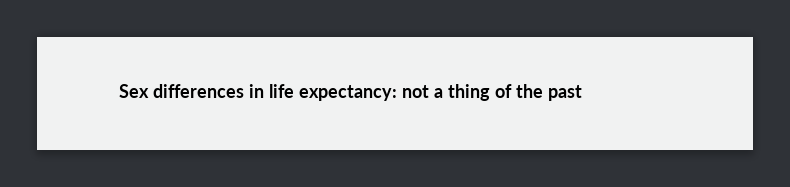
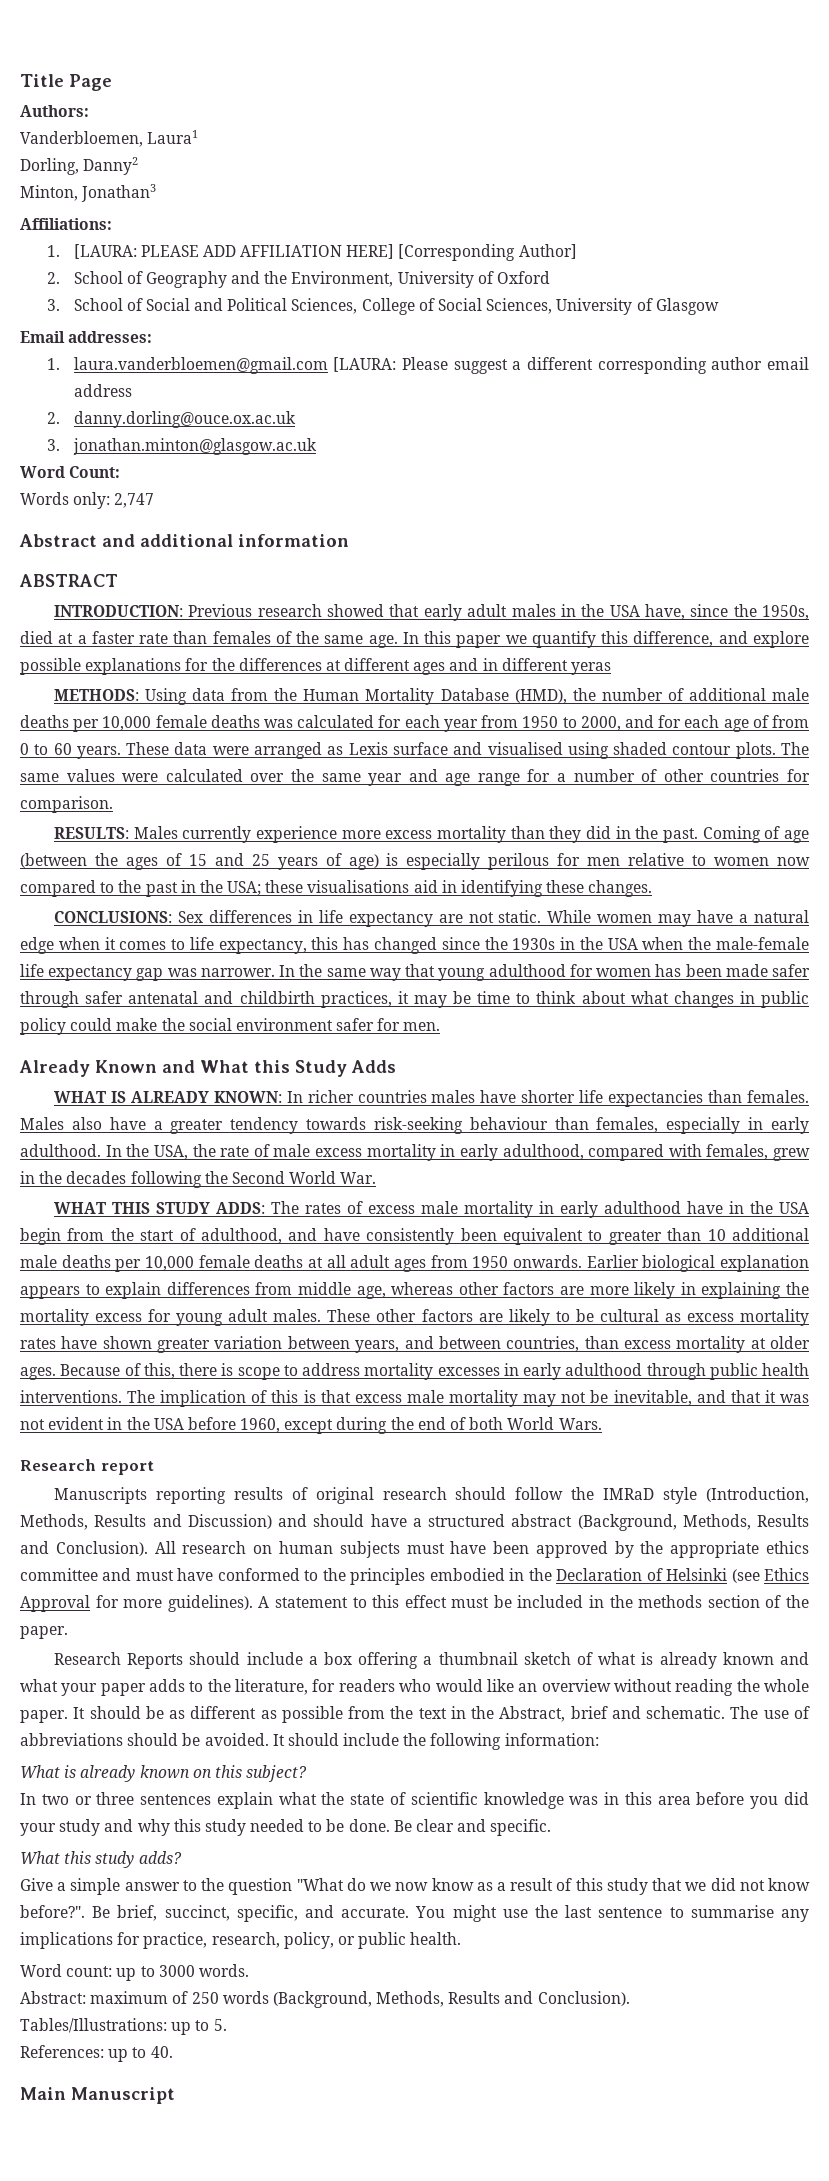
[119,84,582,101] Sex differences in life expectancy: not a thing of the past -> [20,74,112,91] [20,105,89,117] [20,130,199,147] [20,157,139,175] [20,184,157,202] [20,218,112,230] [46,244,577,261] [46,271,551,288] [46,298,719,315] [20,331,153,343] [46,357,809,374] [73,384,132,397] [46,411,296,428] [46,438,317,455] [20,466,121,478] [20,492,155,509] [19,534,349,547] [19,574,118,587] [54,604,810,621] [20,631,809,648] [20,658,612,675] [54,688,809,705] [20,715,810,732] [20,742,809,759] [20,769,810,786] [20,796,113,813] [54,826,810,843] [20,853,811,870] [20,880,653,897] [54,910,809,927] [20,937,810,954] [20,964,811,981] [20,991,809,1008] [20,1018,441,1035] [19,1060,396,1077] [54,1090,810,1107] [20,1117,809,1134] [20,1144,810,1161] [20,1171,377,1188] [54,1201,809,1218] [20,1228,809,1245] [20,1255,809,1272] [20,1282,810,1299] [20,1309,809,1326] [20,1336,810,1353] [20,1363,809,1380] [20,1390,810,1407] [20,1417,602,1434] [20,1459,154,1475] [54,1487,809,1504] [20,1514,809,1531] [20,1541,810,1558] [20,1568,809,1585] [20,1595,810,1612] [20,1626,68,1639] [54,1652,809,1669] [20,1679,810,1696] [20,1706,811,1723] [20,1733,599,1750] [20,1765,308,1782] [20,1792,810,1809] [20,1819,552,1836] [20,1851,182,1868] [20,1878,811,1895] [20,1905,810,1922] [20,1932,462,1949] [20,1964,249,1981] [20,1991,630,2008] [20,2018,227,2035] [20,2045,173,2062] [20,2087,175,2104] Title Page // Authors: // Vanderbloemen, Laura1 // Dorling, Danny2 // Minton, Jonathan3 // Affiliations: // 1. [LAURA: PLEASE ADD AFFILIATION HERE] [Corresponding Author] // 2. School of Geography and the Environment, University of Oxford // 3. School of Social and Political Sciences, College of Social Sciences, University of Glasgow // Email addresses: // 1. laura.vanderbloemen@gmail.com [LAURA: Please suggest a different corresponding author email address // 2. danny.dorling@ouce.ox.ac.uk // 3. jonathan.minton@glasgow.ac.uk // Word Count: // Words only: 2,747 // Abstract and additional information // ABSTRACT // INTRODUCTION: Previous research showed that early adult males in the USA have, since the 1950s, died at a faster rate than females of the same age. In this paper we quantify this difference, and explore possible explanations for the differences at different ages and in different yeras // METHODS: Using data from the Human Mortality Database (HMD), the number of additional male deaths per 10,000 female deaths was calculated for each year from 1950 to 2000, and for each age of from 0 to 60 years. These data were arranged as Lexis surface and visualised using shaded contour plots. The same values were calculated over the same year and age range for a number of other countries for comparison. // RESULTS: Males currently experience more excess mortality than they did in the past. Coming of age (between the ages of 15 and 25 years of age) is especially perilous for men relative to women now compared to the past in the USA; these visualisations aid in identifying these changes. // CONCLUSIONS: Sex differences in life expectancy are not static. While women may have a natural edge when it comes to life expectancy, this has changed since the 1930s in the USA when the male-female life expectancy gap was narrower. In the same way that young adulthood for women has been made safer through safer antenatal and childbirth practices, it may be time to think about what changes in public policy could make the social environment safer for men. // Already Known and What this Study Adds // WHAT IS ALREADY KNOWN: In richer countries males have shorter life expectancies than females. Males also have a greater tendency towards risk-seeking behaviour than females, especially in early adulthood. In the USA, the rate of male excess mortality in early adulthood, compared with females, grew in the decades following the Second World War. // WHAT THIS STUDY ADDS: The rates of excess male mortality in early adulthood have in the USA begin from the start of adulthood, and have consistently been equivalent to greater than 10 additional male deaths per 10,000 female deaths at all adult ages from 1950 onwards. Earlier biological explanation appears to explain differences from middle age, whereas other factors are more likely in explaining the mortality excess for young adult males. These other factors are likely to be cultural as excess mortality rates have shown greater variation between years, and between countries, than excess mortality at older ages. Because of this, there is scope to address mortality excesses in early adulthood through public health interventions. The implication of this is that excess male mortality may not be inevitable, and that it was not evident in the USA before 1960, except during the end of both World Wars. // Research report // Manuscripts reporting results of original research should follow the IMRaD style (Introduction, Methods, Results and Discussion) and should have a structured abstract (Background, Methods, Results and Conclusion). All research on human subjects must have been approved by the appropriate ethics committee and must have conformed to the principles embodied in the Declaration of Helsinki (see Ethics Approval for more guidelines). A statement to this effect must be included in the methods section of the paper. // Research Reports should include a box offering a thumbnail sketch of what is already known and what your paper adds to the literature, for readers who would like an overview without reading the whole paper. It should be as different as possible from the text in the Abstract, brief and schematic. The use of abbreviations should be avoided. It should include the following information: // What is already known on this subject? // In two or three sentences explain what the state of scientific knowledge was in this area before you did your study and why this study needed to be done. Be clear and specific. // What this study adds? // Give a simple answer to the question "What do we now know as a result of this study that we did not know before?". Be brief, succinct, specific, and accurate. You might use the last sentence to summarise any implications for practice, research, policy, or public health. // Word count: up to 3000 words. // Abstract: maximum of 250 words (Background, Methods, Results and Conclusion). // Tables/Illustrations: up to 5. // References: up to 40. // Main Manuscript

